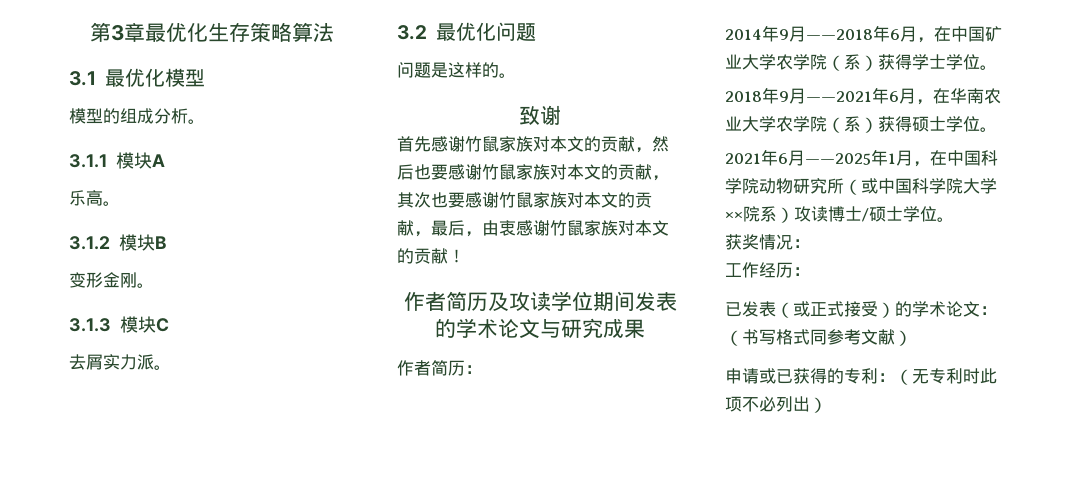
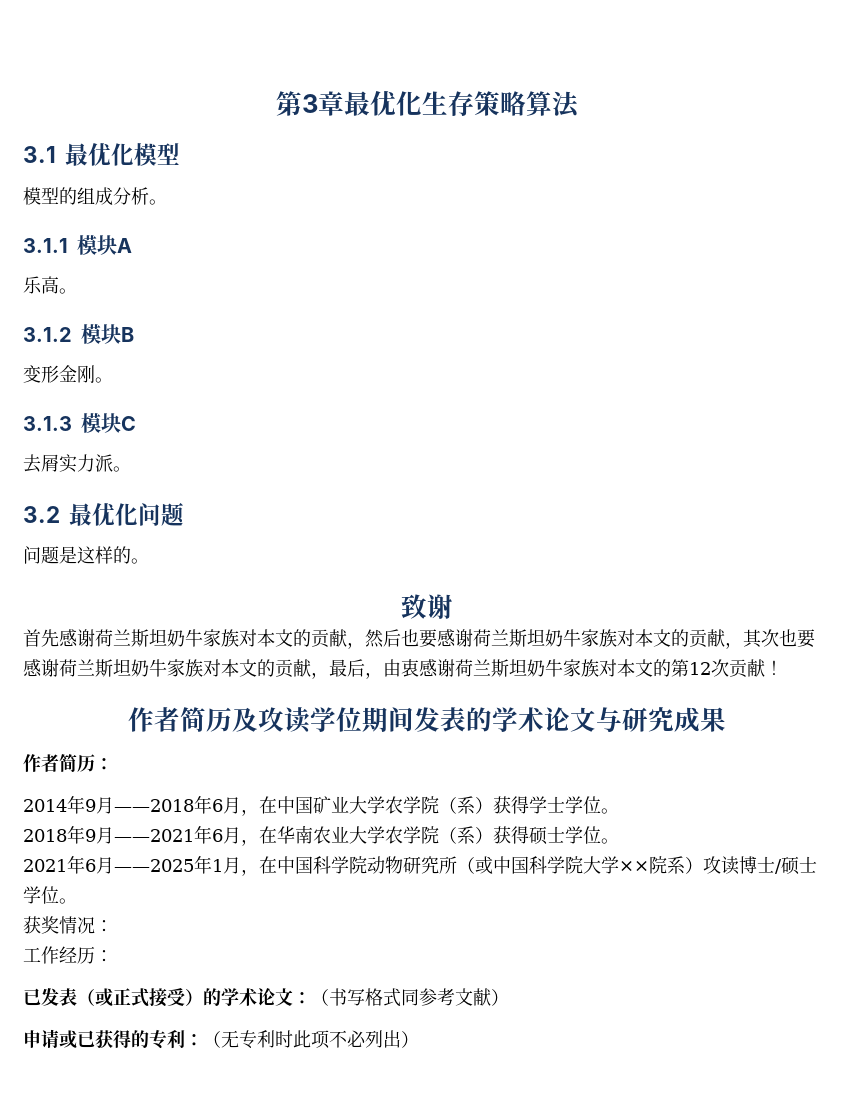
[465,136,499,152] 竹鼠 -> [95,629,203,647] 荷兰斯坦奶牛
[482,164,516,180] 竹鼠 -> [473,629,581,647] 荷兰斯坦奶牛
[499,192,533,208] 竹鼠 -> [59,659,167,677] 荷兰斯坦奶牛
[550,220,669,236] [397,248,414,264] 竹鼠家族对本文的 -> [455,659,729,677] 荷兰斯坦奶牛家族对本文的第12次

